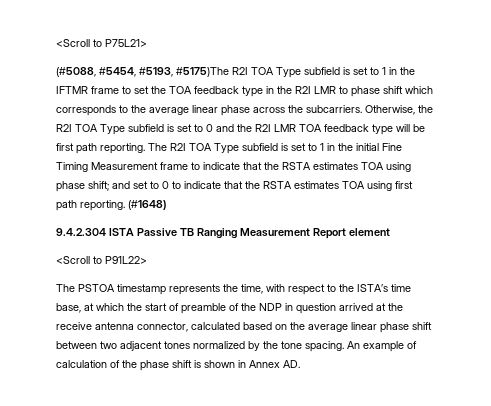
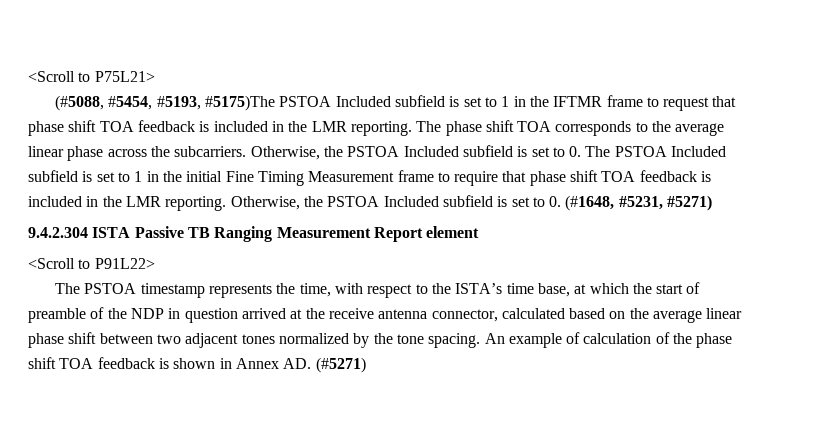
[232,67,301,78] R2I TOA Type -> [279,96,391,107] PSTOA Included
[134,86,433,97] set the TOA feedback type in the R2I LMR to phase shift which -> [663,96,737,111] [28,120,552,136] request that phase shift TOA feedback is included in the LMR reporting. The phase shift TOA
[56,124,425,135] [56,143,239,154] R2I TOA Type subfield is set to 0 and the R2I LMR TOA feedback type will be first path reporting. The R2I TOA Type -> [347,145,727,157] PSTOA Included subfield is set to 0. The PSTOA Included
[203,162,411,172] [56,181,413,192] [56,200,167,211] indicate that the RSTA estimates TOA using phase shift; and set to 0 to indicate that the RSTA estimates TOA using first path reporting. (#1648) -> [454,170,712,186] [28,195,713,211] require that phase shift TOA feedback is included in the LMR reporting. Otherwise, the PSTOA Included subfield is set to 0. (#1648, #5231, #5271)
(192, 364) none -> [59,357,155,369] TOA feedback
(300, 364) none -> [315,357,366,373] (#5271)

